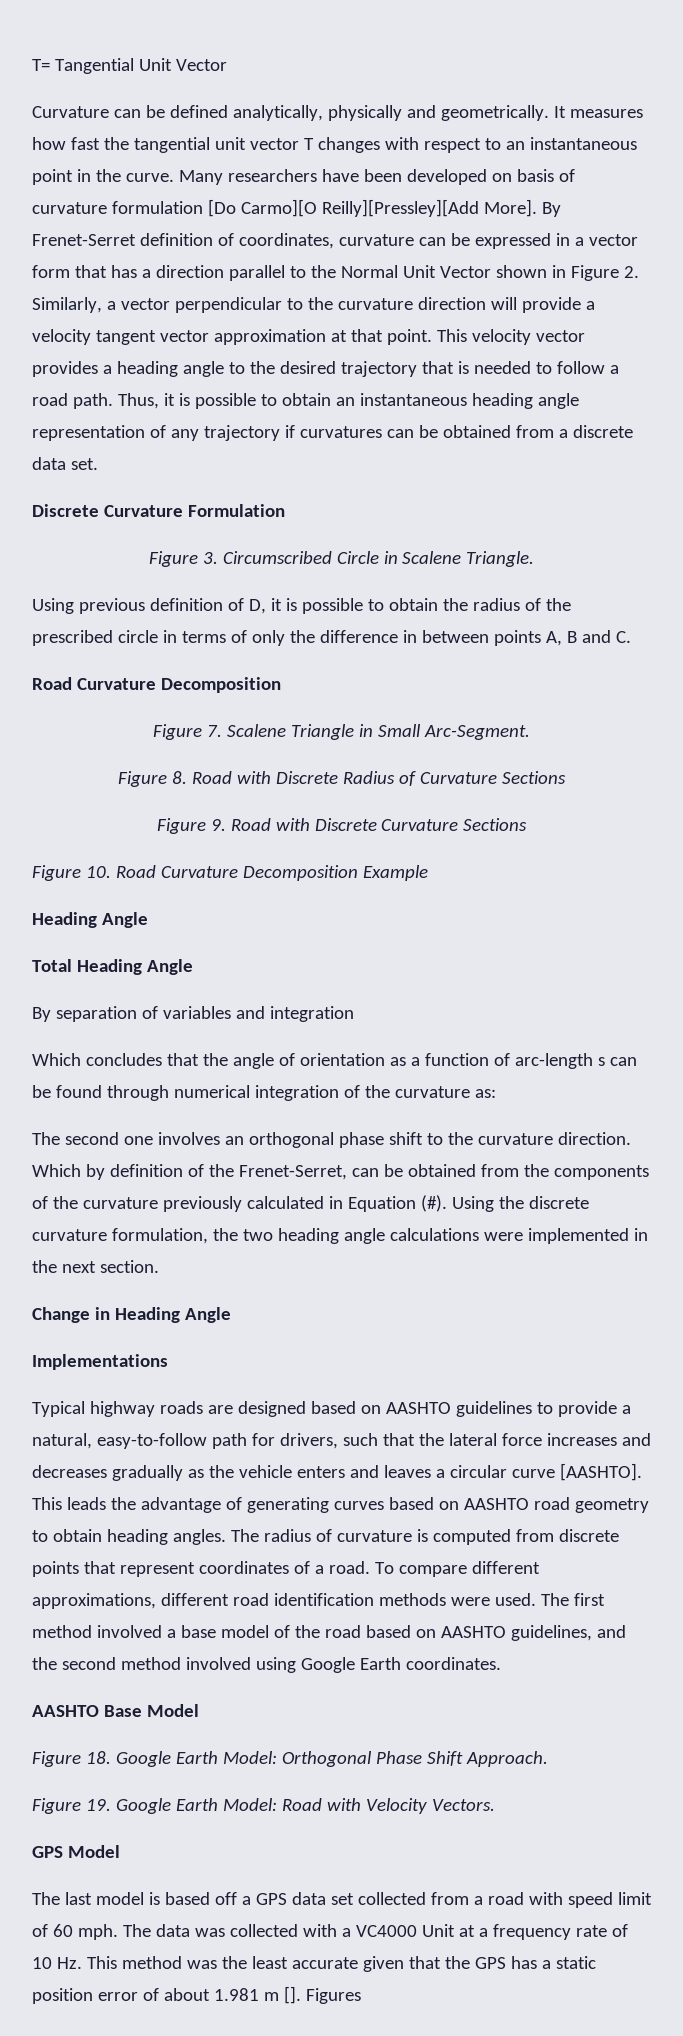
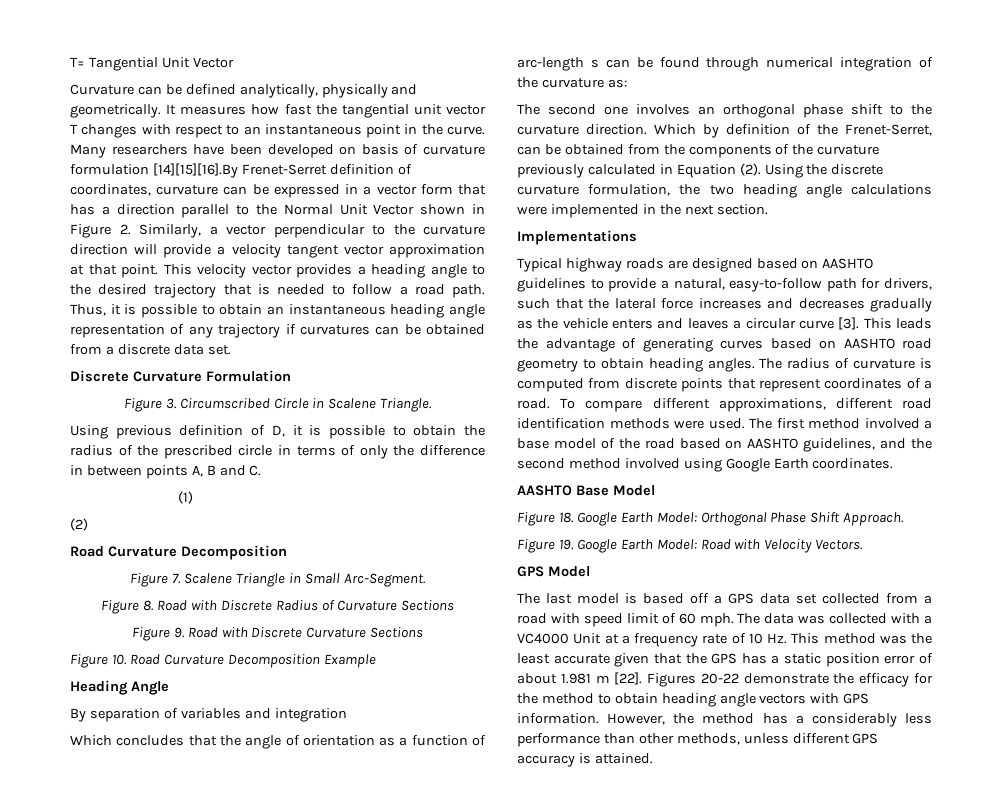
[207,199,561,217] [Do Carmo][O Reilly][Pressley][Add More]. By -> [152,163,238,178] [14][15][16].By
(631, 637) none -> [178,491,194,504] [70,518,88,531] // (1) // (2)
[32,959,193,975] // Total Heading Angle -> (169, 688) none
[420,1195,447,1212] (#). -> [739,163,761,176] (2).
[32,1307,231,1323] // Change in Heading Angle -> (768, 209) none
[559,1463,642,1481] [AASHTO]. -> [838,317,860,330] [3].
[283,1986,361,2004] []. Figures -> [614,672,933,687] [517,693,870,707] [517,713,932,727] [517,733,879,747] [517,753,653,767] [22]. Figures 20-22 demonstrate the efficacy for the method to obtain heading angle vectors with GPS information. However, the method has a considerably less performance than other methods, unless different GPS accuracy is attained.

